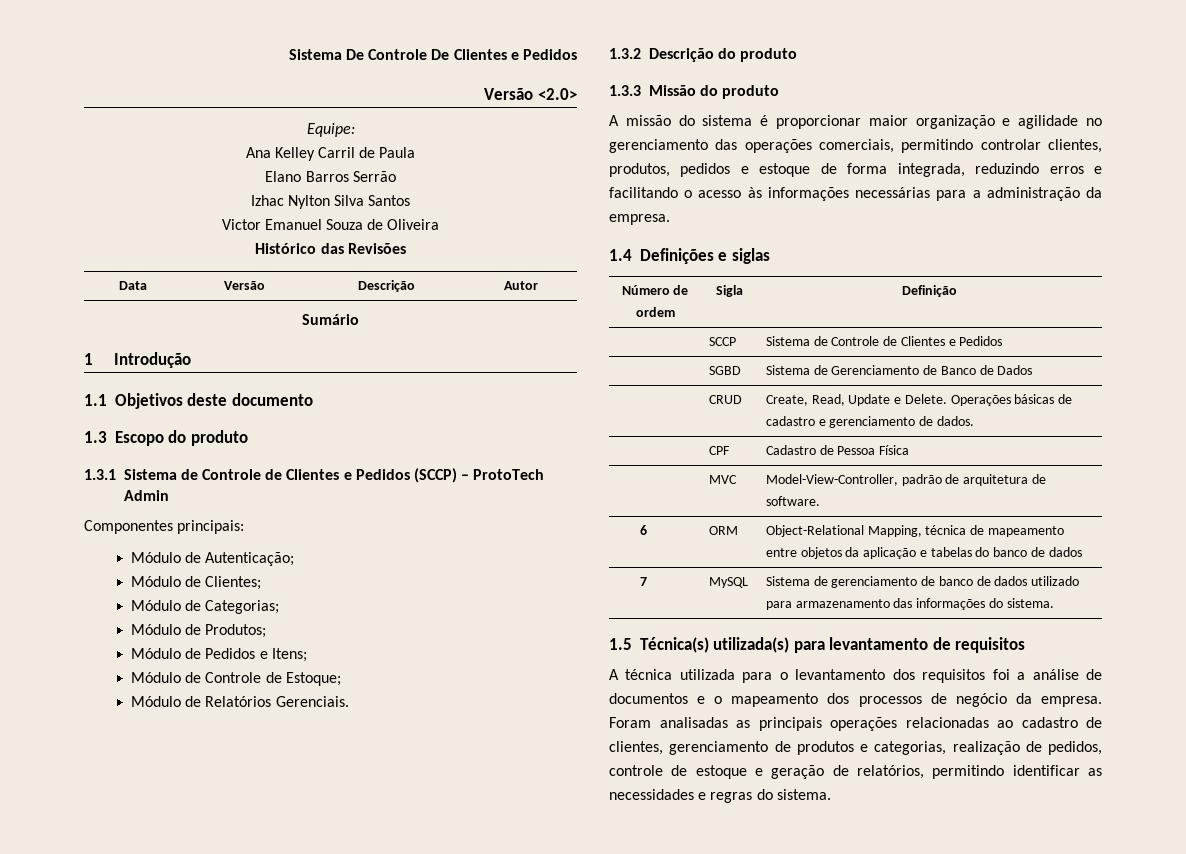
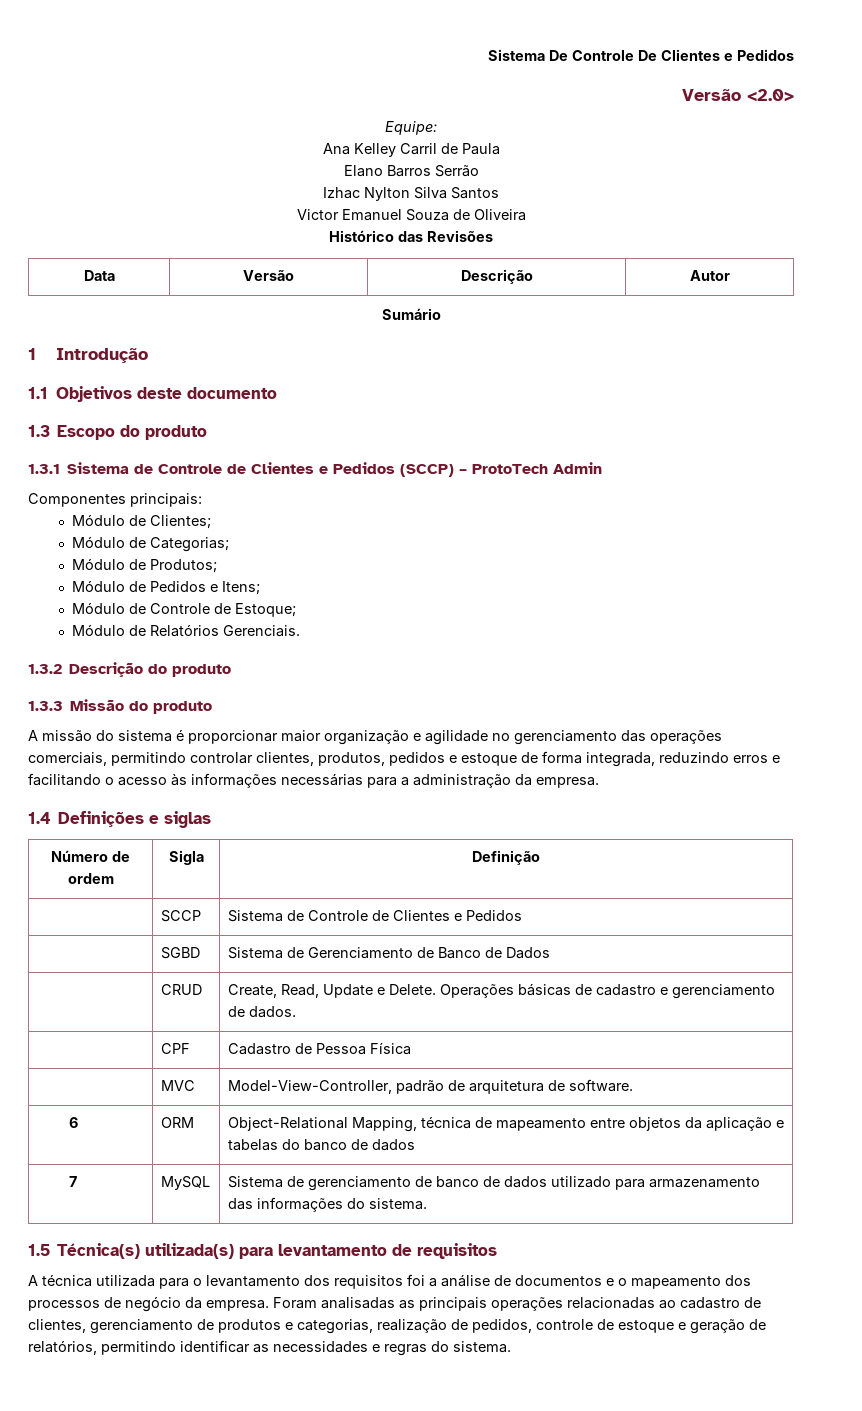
[131,552,295,566] // Módulo de Autenticação; -> (202, 500) none

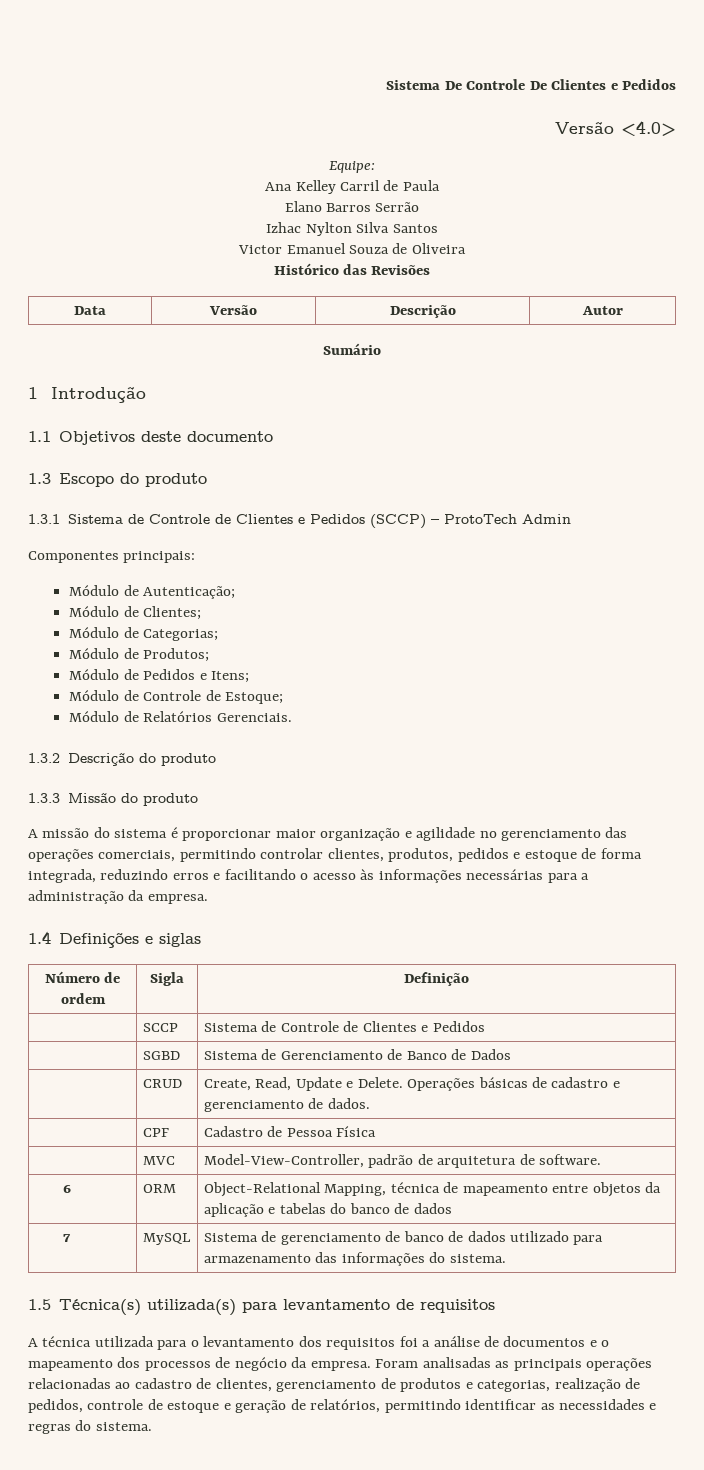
[747,89,794,102] <2.0> -> [621,121,676,136] <4.0>
(202, 500) none -> [69,585,236,599] // Módulo de Autenticação;

